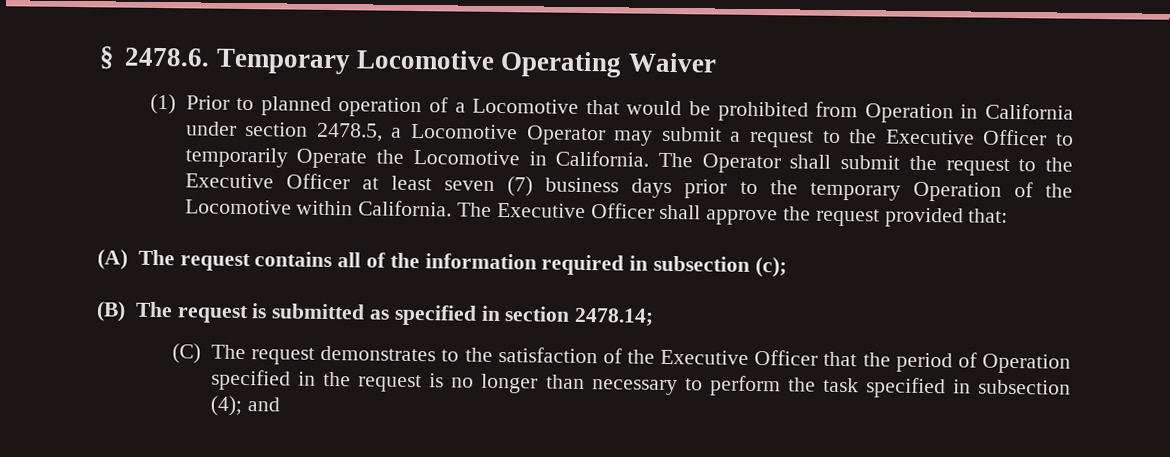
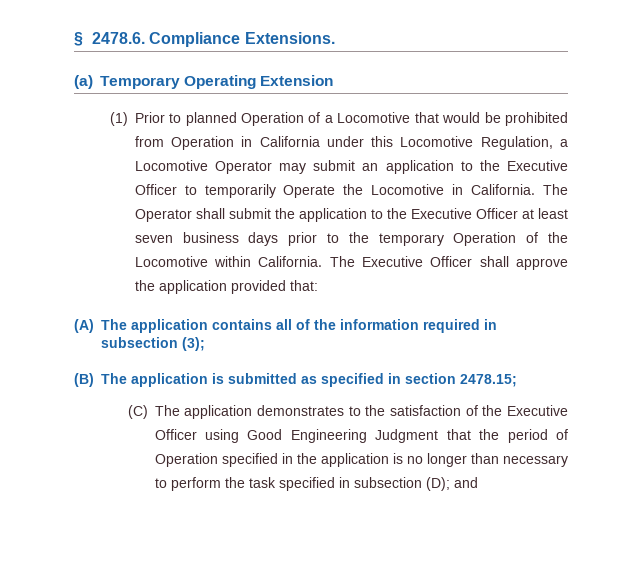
[215,48,717,78] Temporary Locomotive Operating Waiver -> [149,32,335,47] [74,75,334,89] Compliance Extensions. // (a) Temporary Operating Extension
[338,97,423,118] operation -> [241,112,305,126] Operation
[245,122,383,142] section 2478.5, -> [371,136,553,150] this Locomotive Regulation,
[730,129,815,148] a request -> [362,160,454,174] an application
[945,158,1010,176] request -> [298,208,367,222] application
[507,176,534,197] (7) -> (173, 239) none
[815,208,880,227] request -> [158,280,227,294] application
[179,253,251,272] request -> [131,319,208,333] application
[754,256,787,278] (c); -> [182,337,205,351] (3);
[176,305,249,324] request -> [131,373,208,387] application
[574,307,655,326] 2478.14; -> [460,374,517,387] 2478.15;
[251,347,316,365] request -> [184,405,253,419] application
(819, 357) none -> [205,429,439,443] using Good Engineering Judgment
[358,374,423,393] request -> [320,453,389,467] application
[210,395,244,417] (4); -> [425,477,450,491] (D);

